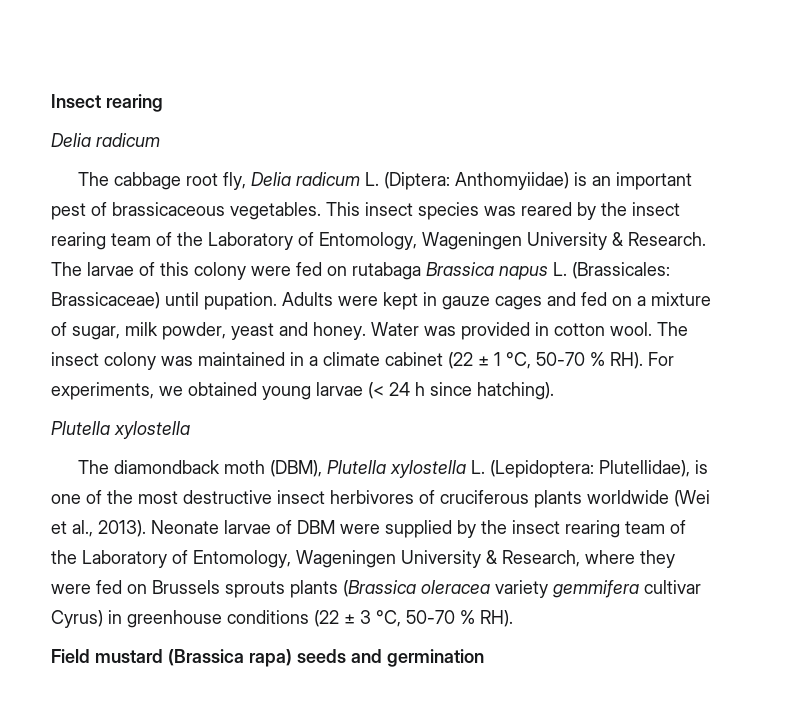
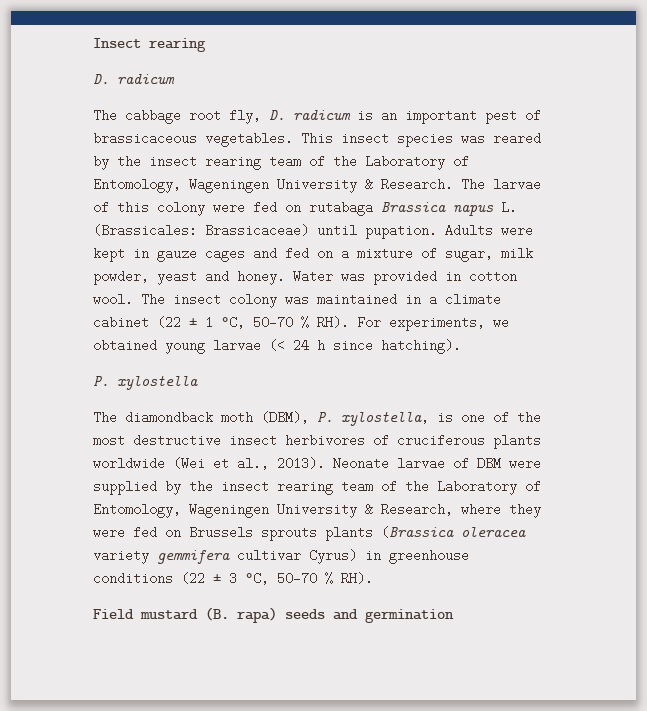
[51,133,91,147] Delia -> [93,74,109,84] D.
[250,172,569,190] Delia radicum L. (Diptera: Anthomyiidae) -> [269,110,351,120] D. radicum
[51,421,110,435] Plutella -> [93,376,109,386] P.
[326,460,690,478] Plutella xylostella L. (Lepidoptera: Plutellidae), -> [317,411,429,426] P. xylostella,
[168,649,244,666] (Brassica -> [205,607,229,621] (B.

